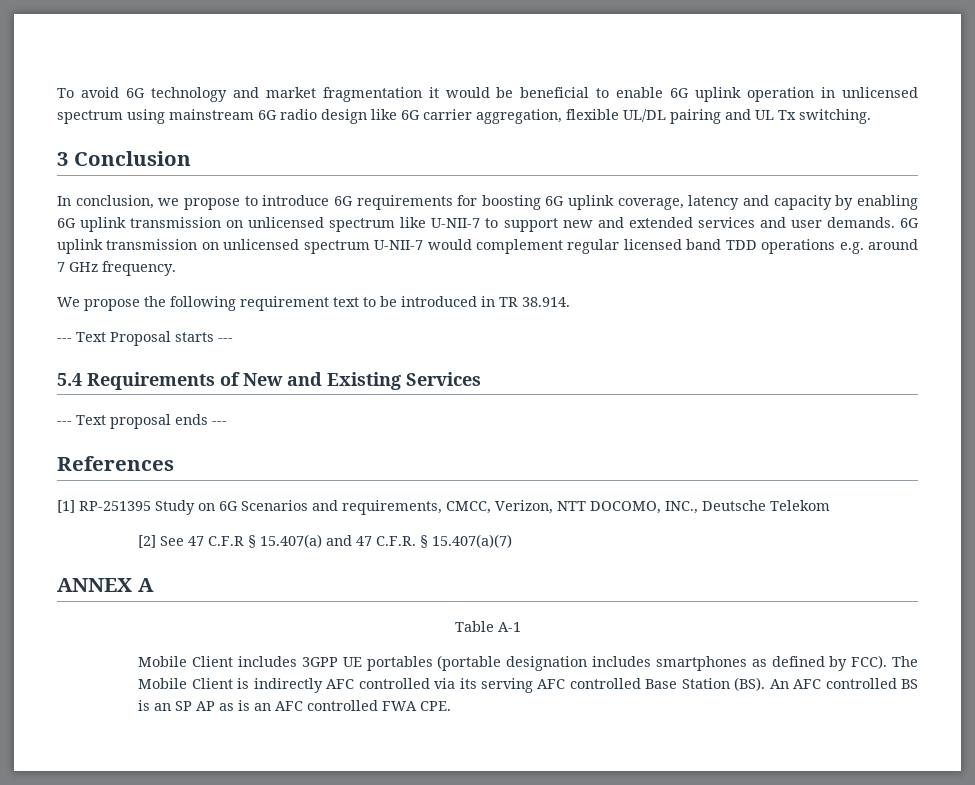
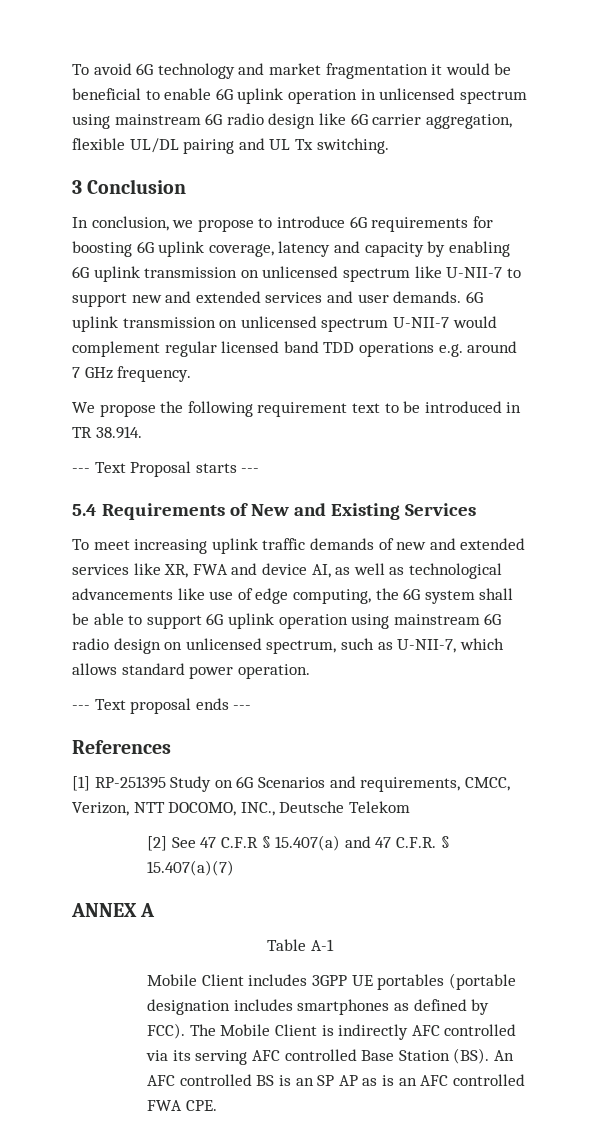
(481, 379) none -> [72,538,526,554] [72,563,502,579] [72,588,514,604] [72,613,502,629] [72,638,504,654] [72,663,310,679] // To meet increasing uplink traffic demands of new and extended services like XR, FWA and device AI, as well as technological advancements like use of edge computing, the 6G system shall be able to support 6G uplink operation using mainstream 6G radio design on unlicensed spectrum, such as U-NII-7, which allows standard power operation.

